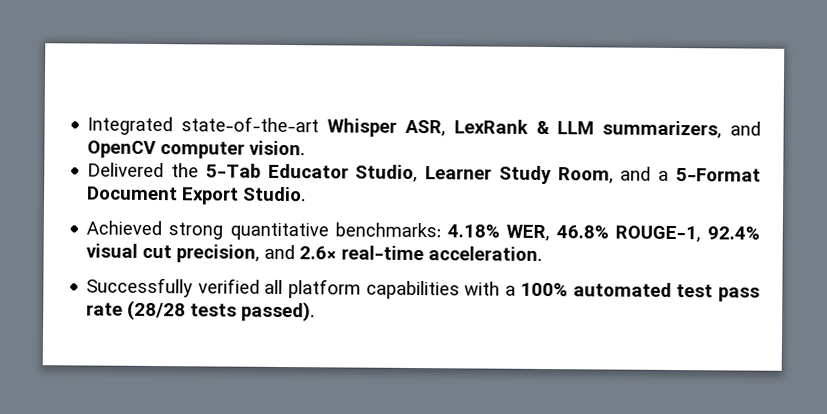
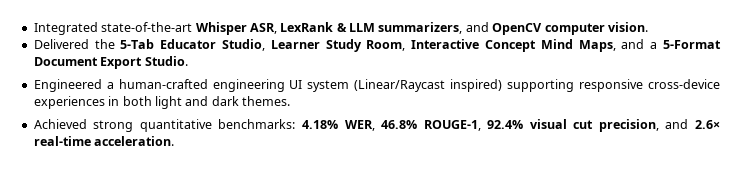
(614, 175) none -> [411,39,616,52] Interactive Concept Mind Maps,
(307, 194) none -> [33,79,720,92] [33,96,290,109] // Engineered a human-crafted engineering UI system (Linear/Raycast inspired) supporting responsive cross-device experiences in both light and dark themes.
[86,277,760,302] [86,300,316,322] // Successfully verified all platform capabilities with a 100% automated test pass rate (28/28 tests passed). -> (175, 141) none

